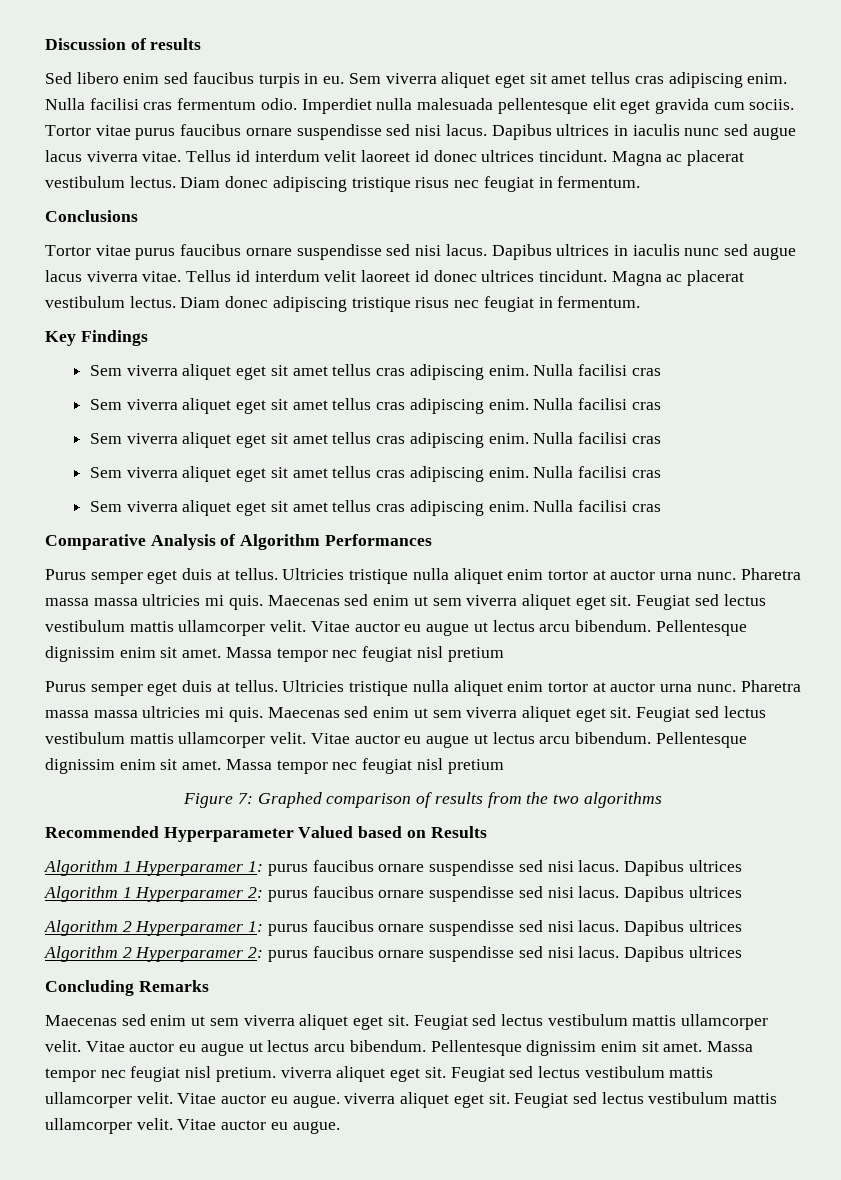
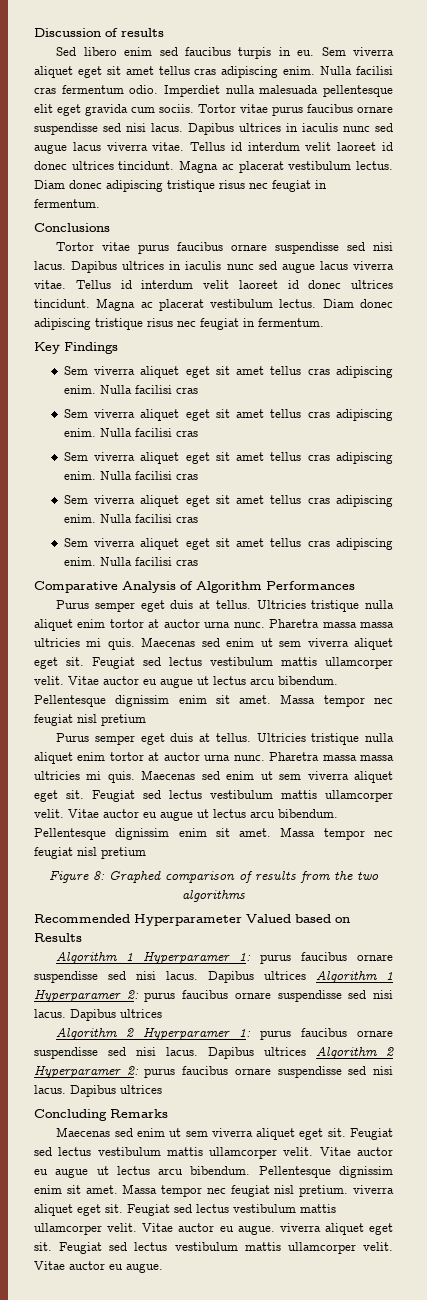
[237,793,253,804] 7: -> [93,871,105,880] 8:

